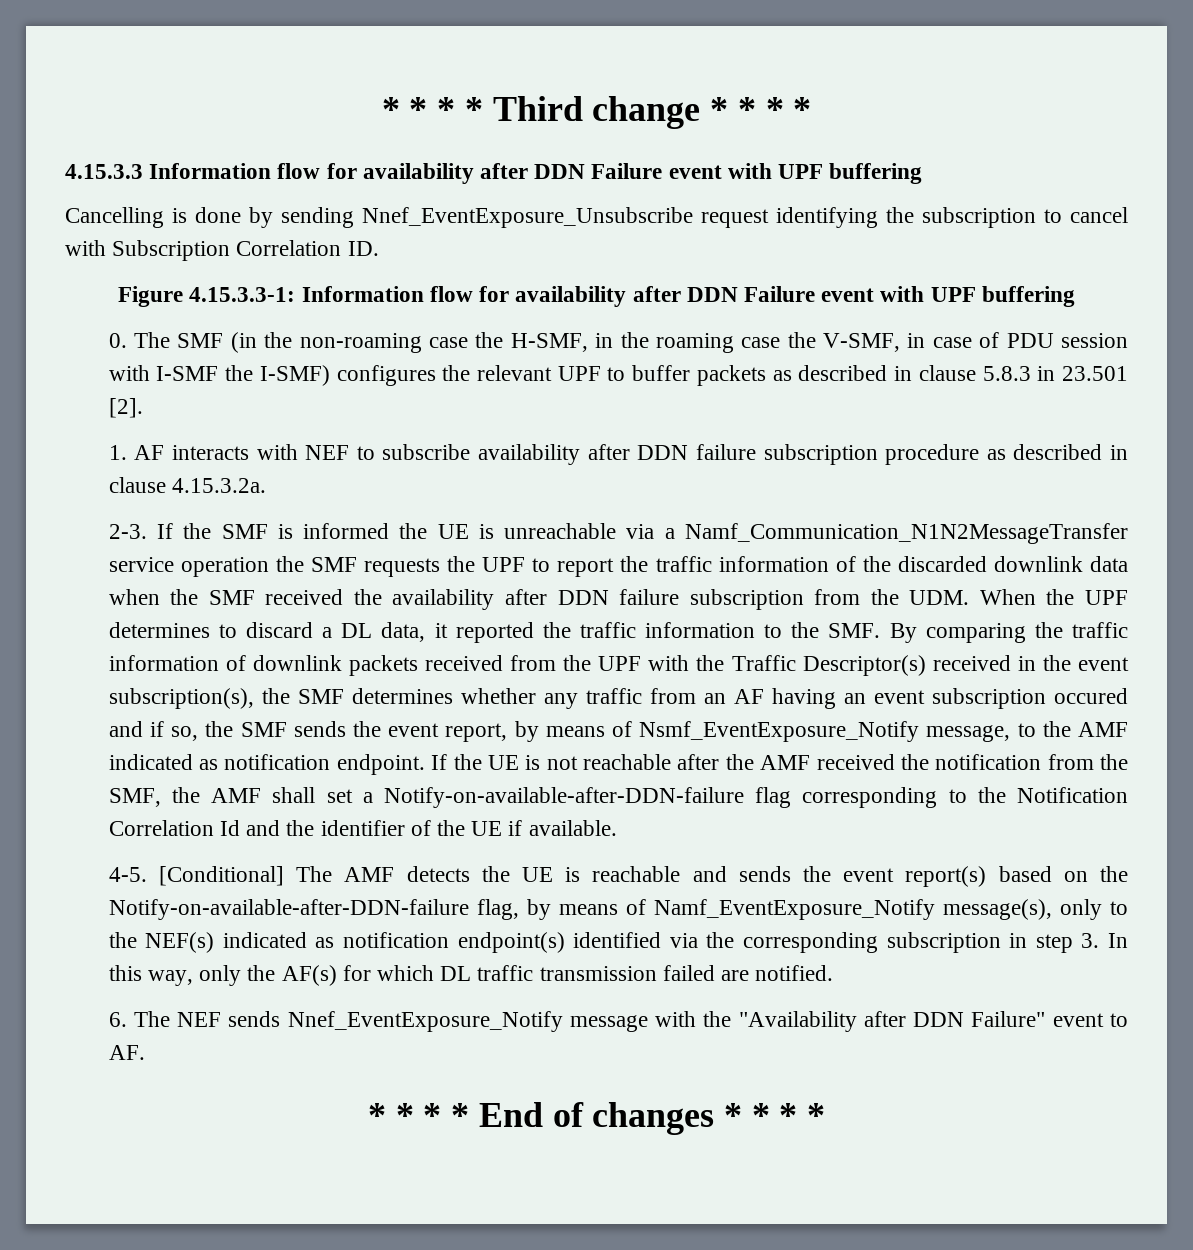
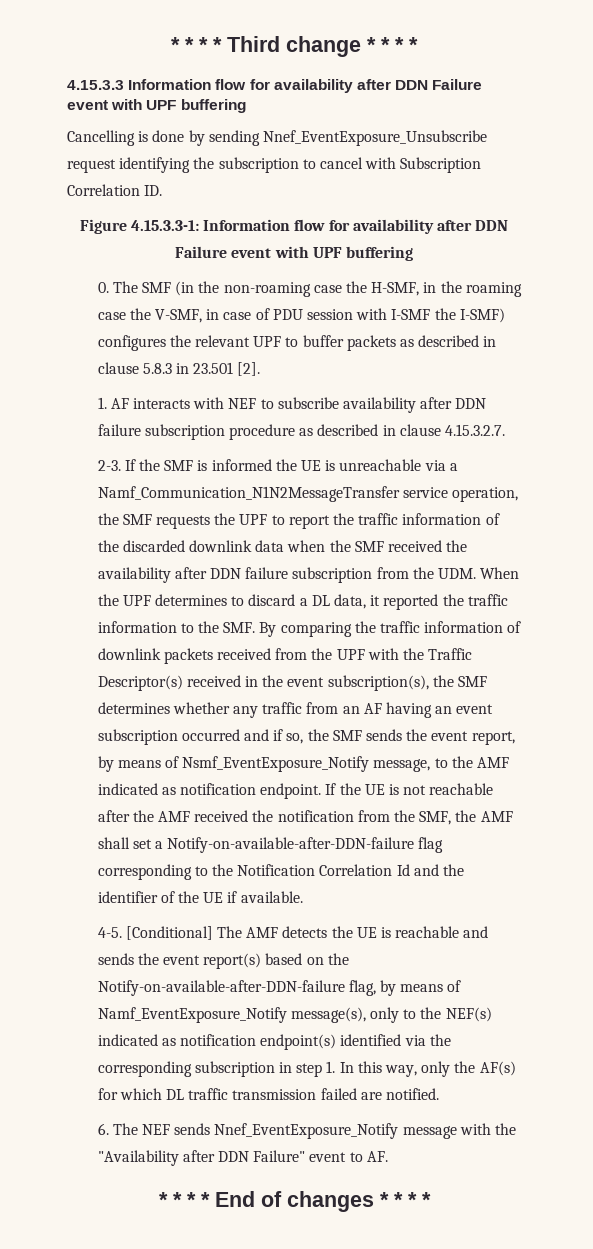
[171,478,266,493] 4.15.3.2a. -> [444,424,505,436] 4.15.3.2.7.
[180,557,269,577] operation -> [452,487,519,502] operation,
[1054,688,1129,704] occured -> [181,729,240,741] occurred
[1081,933,1100,948] 3. -> [326,1061,336,1073] 1.

